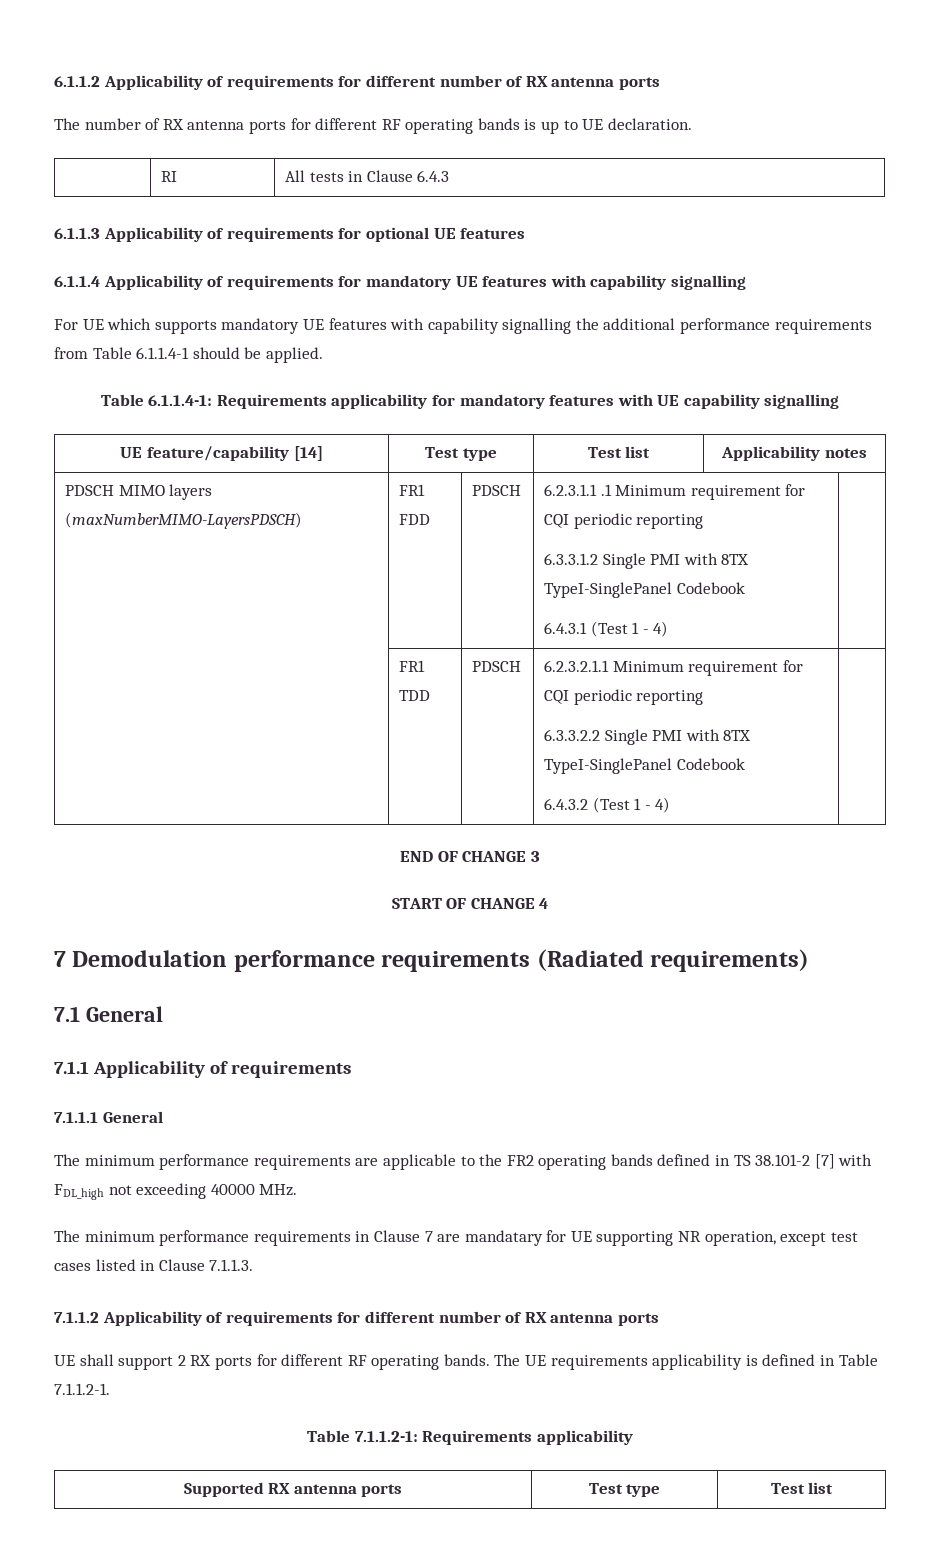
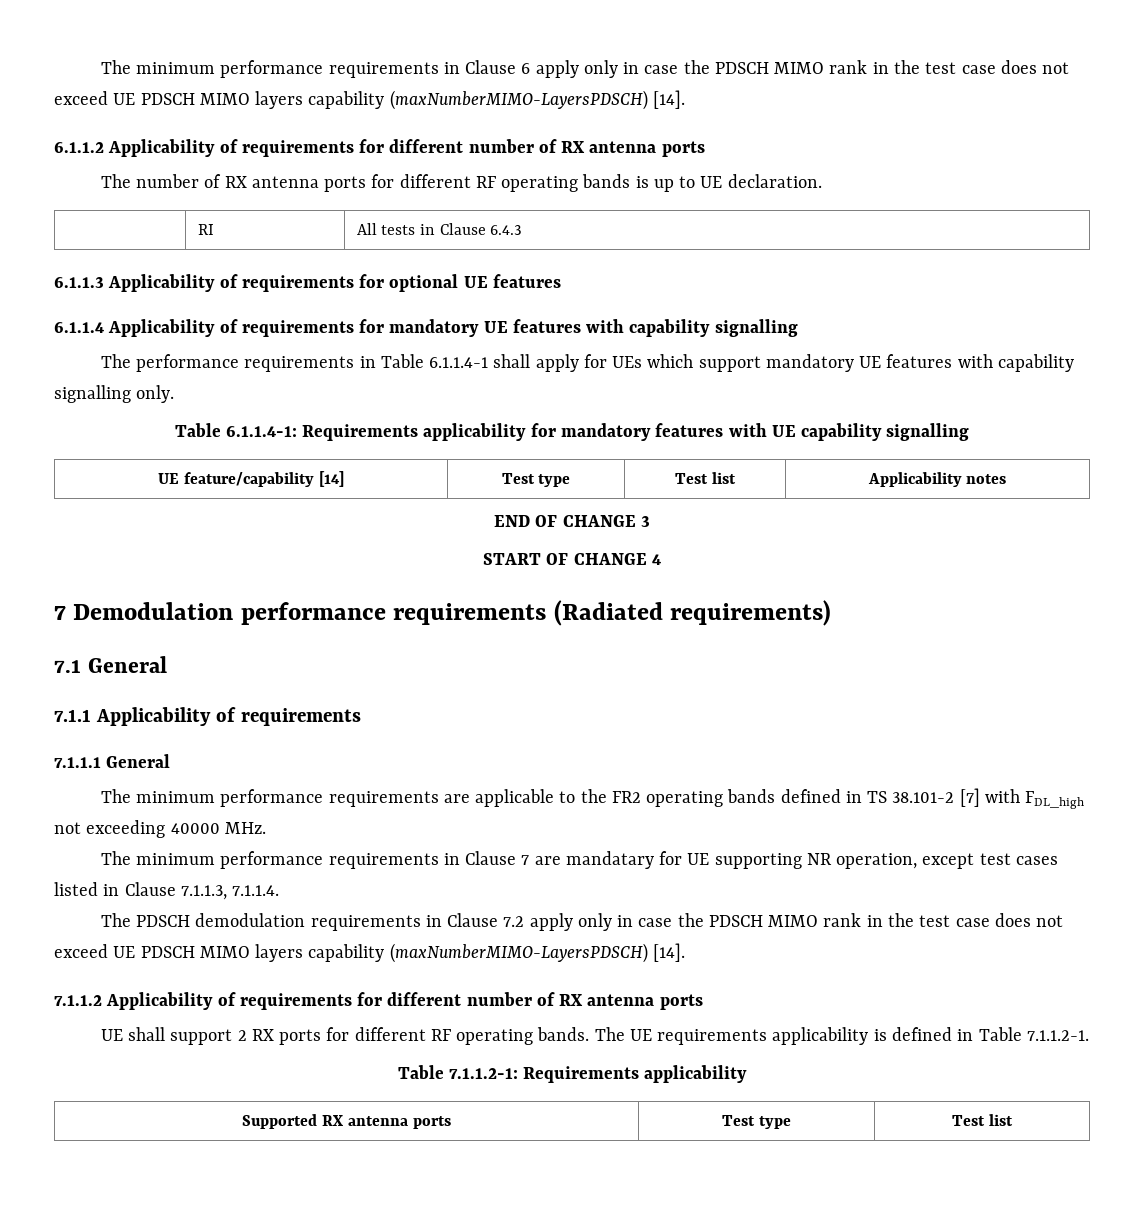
(54, 81) none -> [100,60,1070,78] [54,90,685,110] The minimum performance requirements in Clause 6 apply only in case the PDSCH MIMO rank in the test case does not exceed UE PDSCH MIMO layers capability (maxNumberMIMO-LayersPDSCH) [14]. //
[54,318,872,334] [54,347,323,363] For UE which supports mandatory UE features with capability signalling the additional performance requirements from Table 6.1.1.4-1 should be applied. -> [100,354,1075,372] [54,385,175,403] The performance requirements in Table 6.1.1.4-1 shall apply for UEs which support mandatory UE features with capability signalling only.
[65,484,213,500] [65,512,303,529] [399,484,426,496] [399,514,431,525] [472,485,522,496] [544,484,806,500] [544,513,704,529] [544,553,750,569] [544,582,745,598] [544,621,669,637] [399,660,426,672] [399,690,431,701] [472,661,522,672] [544,660,803,676] [544,689,704,705] [544,729,752,745] [544,758,745,774] [544,797,671,813] // PDSCH MIMO layers (maxNumberMIMO-LayersPDSCH) | FR1 FDD | PDSCH | 6.2.3.1.1 .1 Minimum requirement for CQI periodic reporting // 6.3.3.1.2 Single PMI with 8TX TypeI-SinglePanel Codebook // 6.4.3.1 (Test 1 - 4) | // | FR1 TDD | PDSCH | 6.2.3.2.1.1 Minimum requirement for CQI periodic reporting // 6.3.3.2.2 Single PMI with 8TX TypeI-SinglePanel Codebook // 6.4.3.2 (Test 1 - 4) | -> (1007, 479) none
[209,1259,254,1271] 7.1.1.3. -> [180,885,280,900] [100,913,1064,931] [54,943,685,963] 7.1.1.3, 7.1.1.4. // The PDSCH demodulation requirements in Clause 7.2 apply only in case the PDSCH MIMO rank in the test case does not exceed UE PDSCH MIMO layers capability (maxNumberMIMO-LayersPDSCH) [14].

